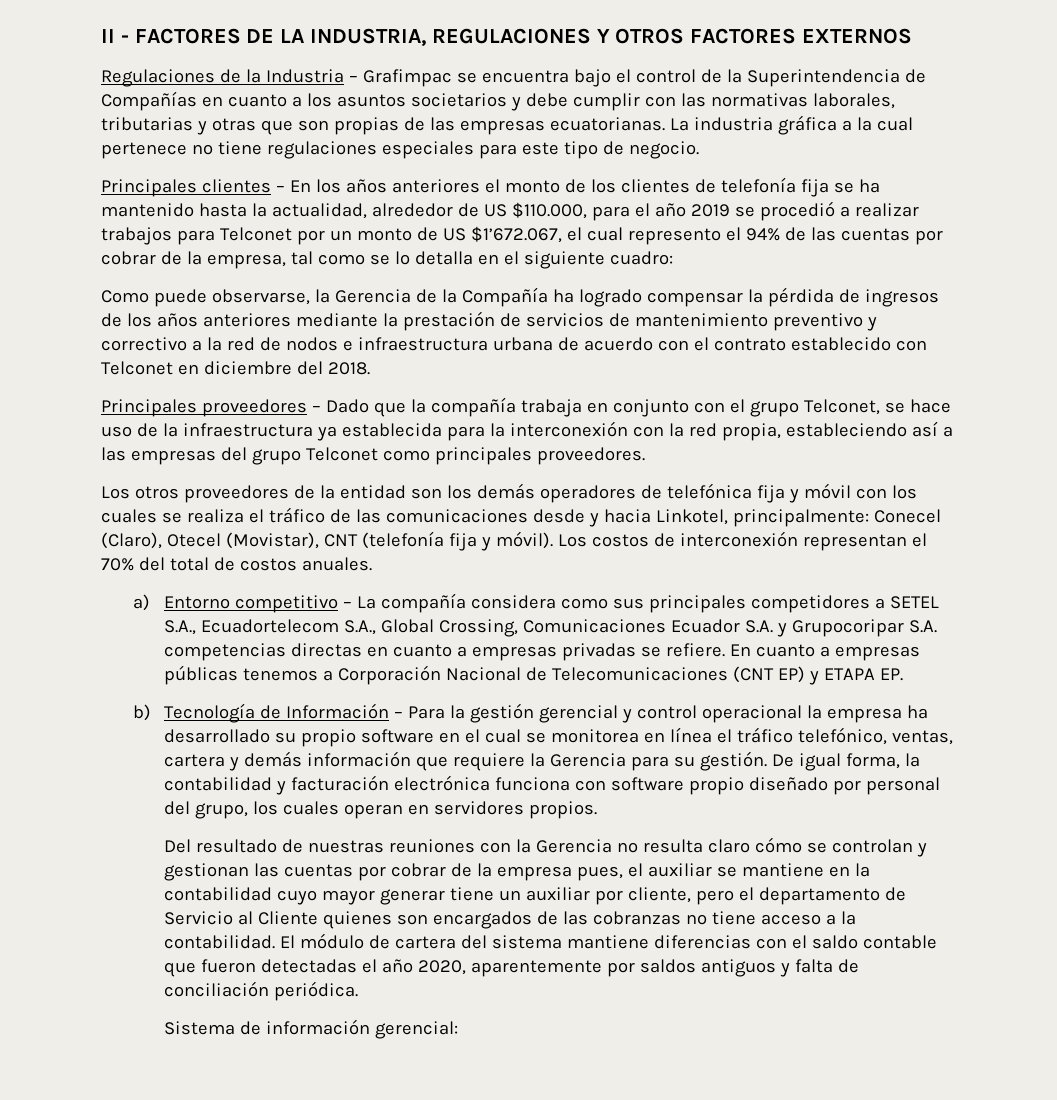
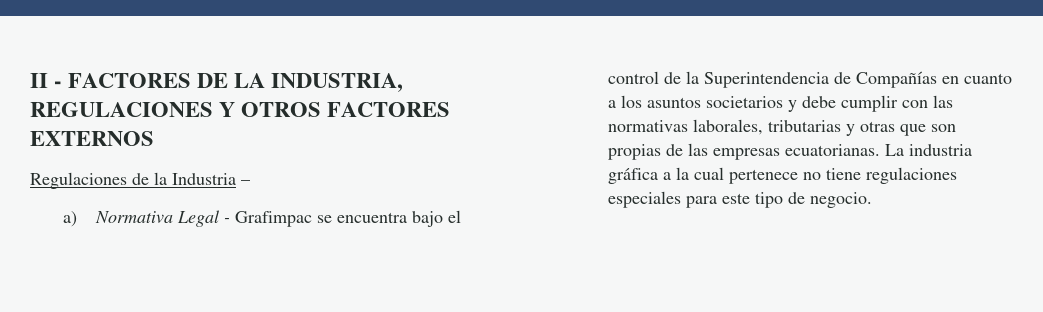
(358, 79) none -> [63,210,231,227] // a) Normativa Legal -
[101,177,880,197] [101,201,919,221] [101,226,943,245] [101,251,673,269] [101,287,939,307] [101,311,877,331] [101,337,927,351] [101,361,370,375] [101,397,951,417] [101,421,953,441] [101,447,645,465] [101,483,917,503] [101,507,941,527] [101,531,927,551] [101,557,372,571] [132,593,940,613] [164,619,938,637] [164,643,921,661] [164,665,904,685] [132,703,929,723] [164,727,954,747] [164,751,921,771] [164,775,941,795] [164,801,598,819] [164,837,928,857] [164,863,871,881] [164,887,907,905] [164,911,857,929] [164,933,938,949] [164,959,860,977] [164,981,359,1001] [164,1019,459,1039] // Principales clientes – En los años anteriores el monto de los clientes de telefonía fija se ha mantenido hasta la actualidad, alrededor de US $110.000, para el año 2019 se procedió a realizar trabajos para Telconet por un monto de US $1’672.067, el cual represento el 94% de las cuentas por cobrar de la empresa, tal como se lo detalla en el siguiente cuadro: // Como puede observarse, la Gerencia de la Compañía ha logrado compensar la pérdida de ingresos de los años anteriores mediante la prestación de servicios de mantenimiento preventivo y correctivo a la red de nodos e infraestructura urbana de acuerdo con el contrato establecido con Telconet en diciembre del 2018. // Principales proveedores – Dado que la compañía trabaja en conjunto con el grupo Telconet, se hace uso de la infraestructura ya establecida para la interconexión con la red propia, estableciendo así a las empresas del grupo Telconet como principales proveedores. // Los otros proveedores de la entidad son los demás operadores de telefónica fija y móvil con los cuales se realiza el tráfico de las comunicaciones desde y hacia Linkotel, principalmente: Conecel (Claro), Otecel (Movistar), CNT (telefonía fija y móvil). Los costos de interconexión representan el 70% del total de costos anuales. // a) Entorno competitivo – La compañía considera como sus principales competidores a SETEL S.A., Ecuadortelecom S.A., Global Crossing, Comunicaciones Ecuador S.A. y Grupocoripar S.A. competencias directas en cuanto a empresas privadas se refiere. En cuanto a empresas públicas tenemos a Corporación Nacional de Telecomunicaciones (CNT EP) y ETAPA EP. // b) Tecnología de Información – Para la gestión gerencial y control operacional la empresa ha desarrollado su propio software en el cual se monitorea en línea el tráfico telefónico, ventas, cartera y demás información que requiere la Gerencia para su gestión. De igual forma, la contabilidad y facturación electrónica funciona con software propio diseñado por personal del grupo, los cuales operan en servidores propios. // Del resultado de nuestras reuniones con la Gerencia no resulta claro cómo se controlan y gestionan las cuentas por cobrar de la empresa pues, el auxiliar se mantiene en la contabilidad cuyo mayor generar tiene un auxiliar por cliente, pero el departamento de Servicio al Cliente quienes son encargados de las cobranzas no tiene acceso a la contabilidad. El módulo de cartera del sistema mantiene diferencias con el saldo contable que fueron detectadas el año 2020, aparentemente por saldos antiguos y falta de conciliación periódica. // Sistema de información gerencial: -> (873, 200) none

